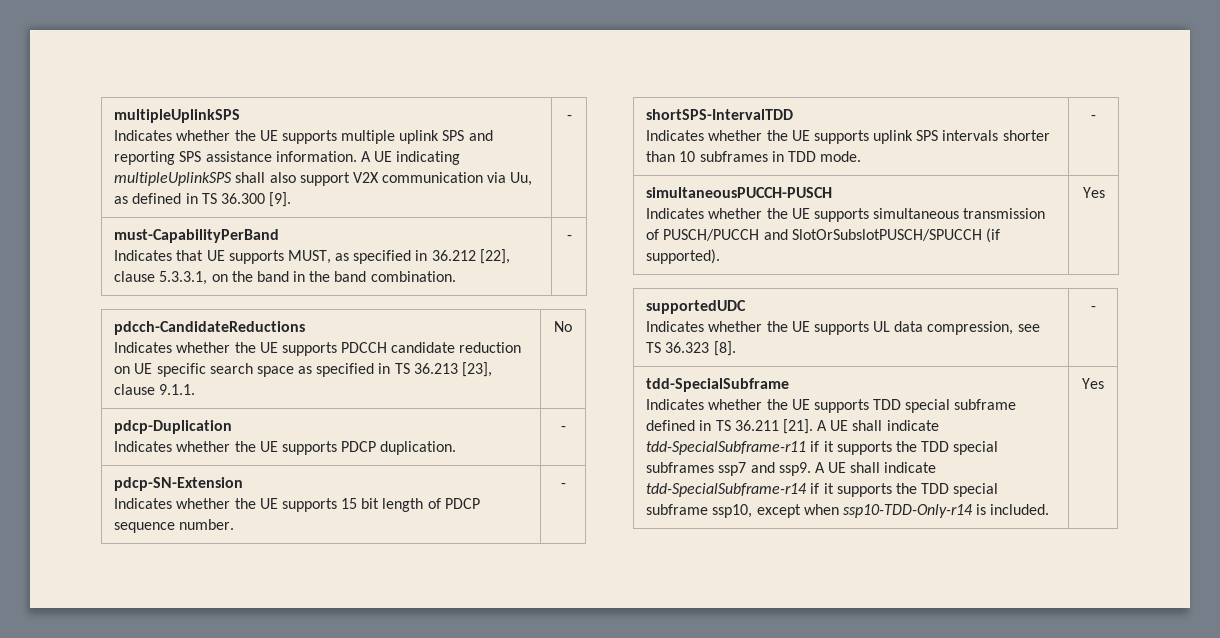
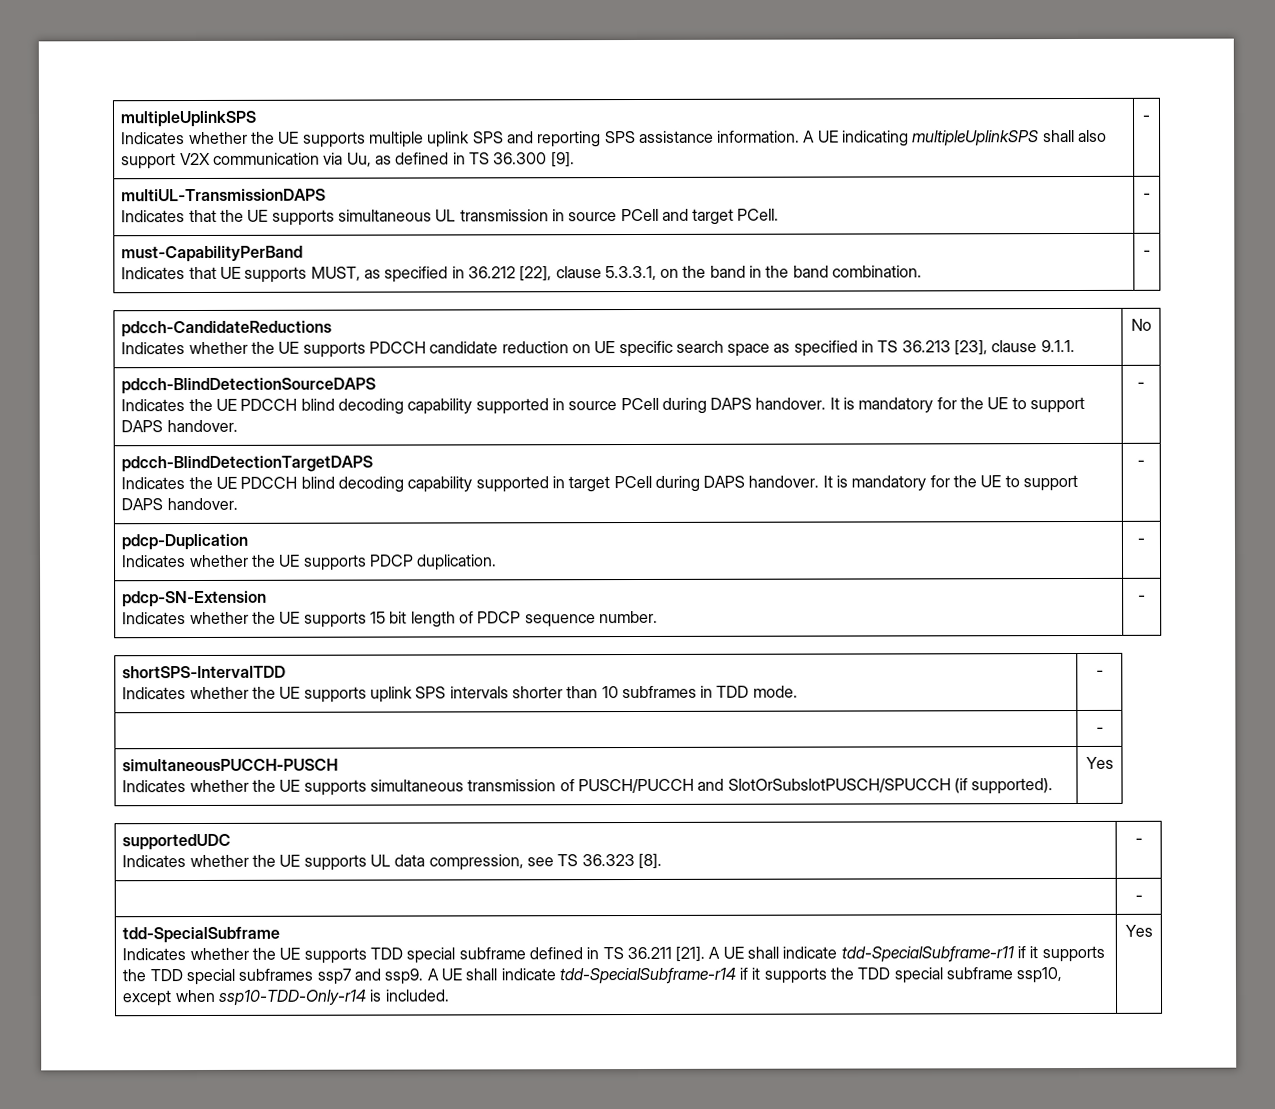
(572, 117) none -> [121,188,327,202] [121,208,780,226] [1143,192,1151,199] // multiUL-TransmissionDAPS // Indicates that the UE supports simultaneous UL transmission in source PCell and target PCell. | -
(572, 326) none -> [121,377,377,395] [121,396,1086,415] [121,419,238,433] [1137,381,1145,388] [121,455,374,473] [121,474,1079,493] [121,497,238,511] [1137,459,1145,466] // pdcch-BlindDetectionSourceDAPS // Indicates the UE PDCCH blind decoding capability supported in source PCell during DAPS handover. It is mandatory for the UE to support DAPS handover. | - // pdcch-BlindDetectionTargetDAPS // Indicates the UE PDCCH blind decoding capability supported in target PCell during DAPS handover. It is mandatory for the UE to support DAPS handover. | -
(1096, 117) none -> [1095,726,1104,733] // | -
(1096, 308) none -> [1134,894,1143,901] // | -

